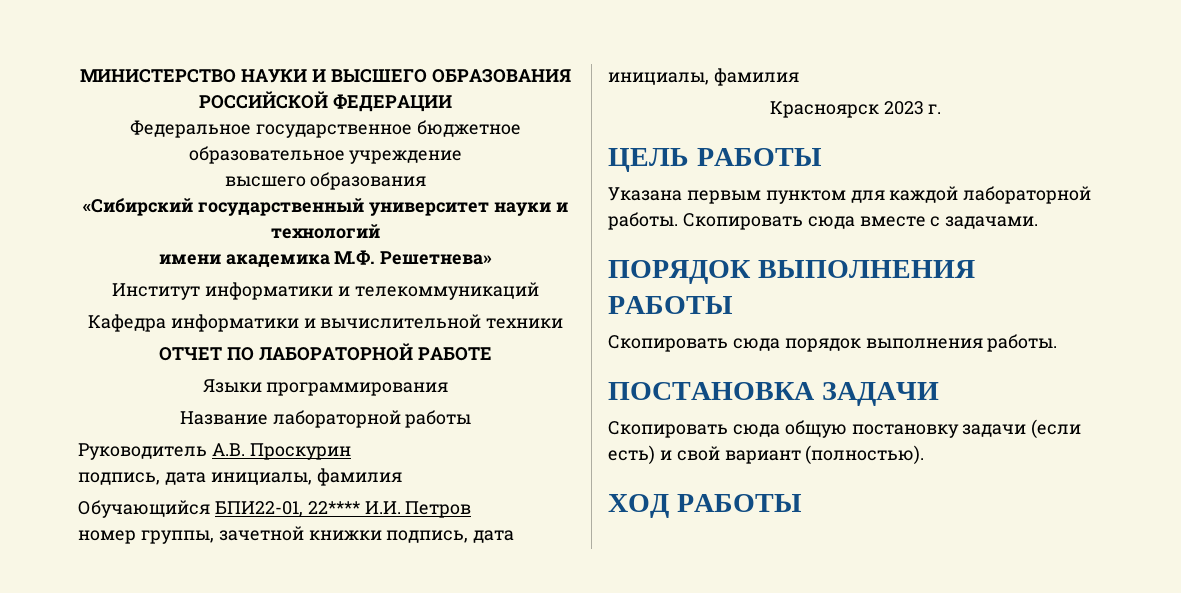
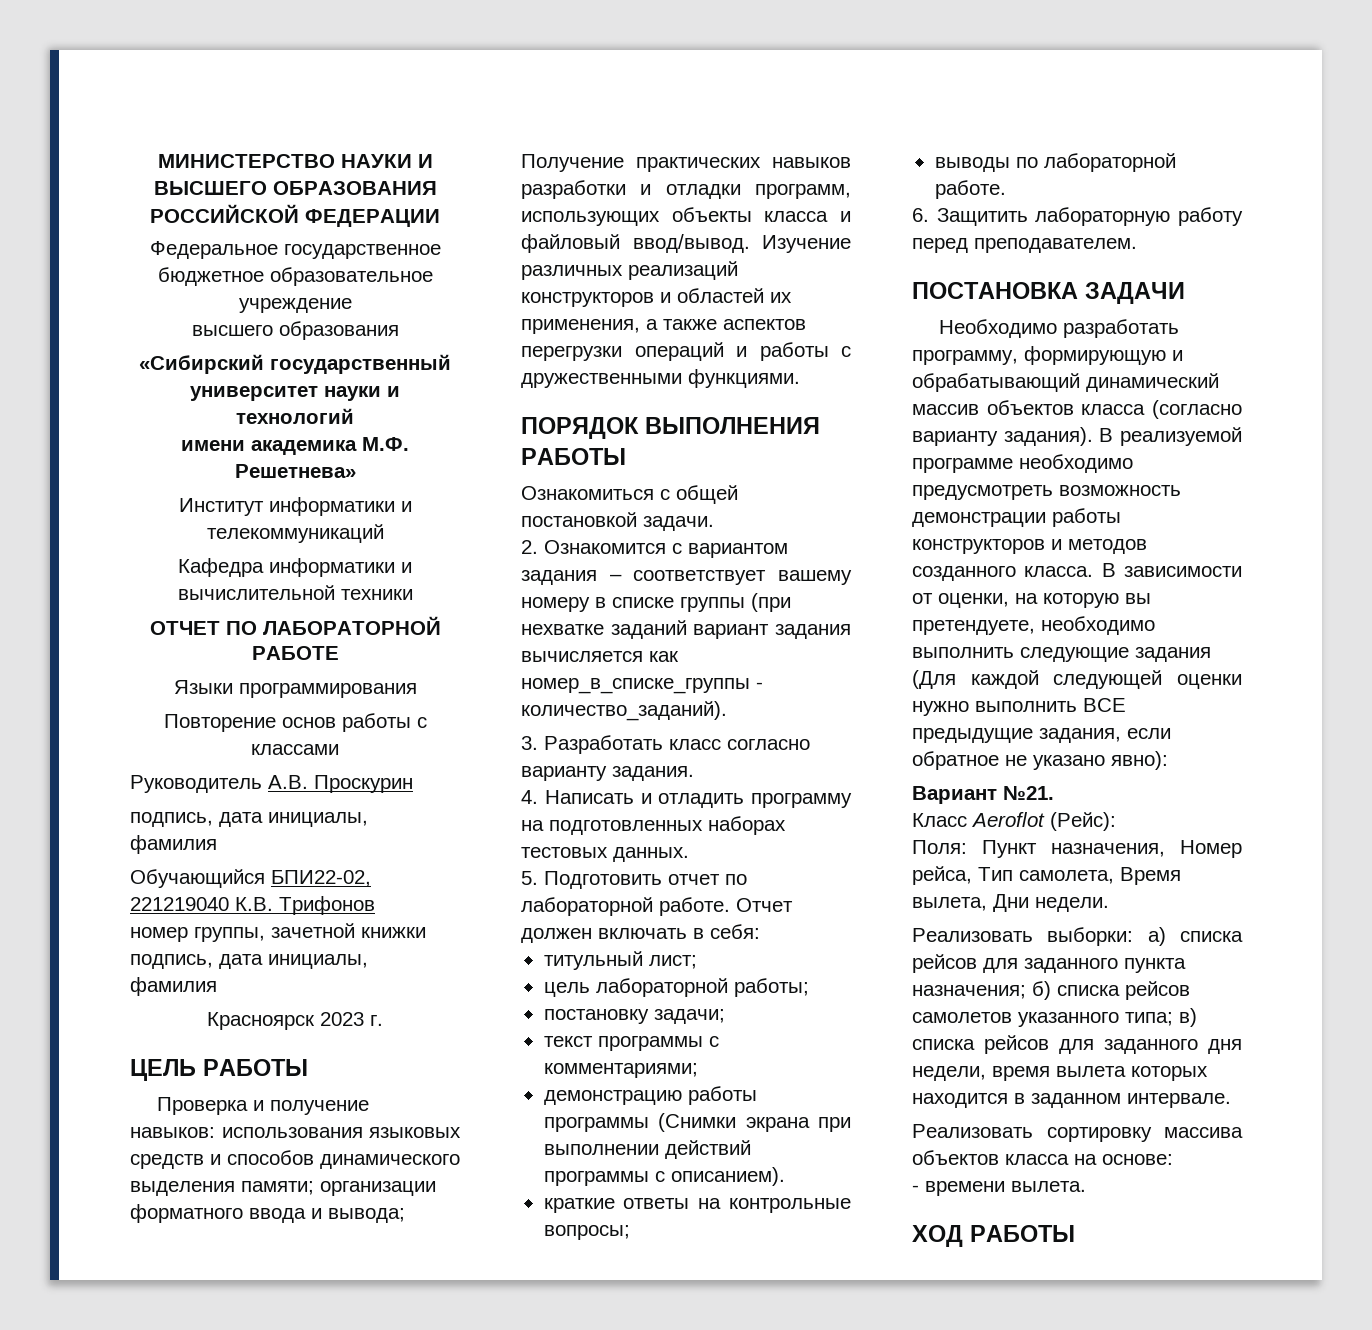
[179,410,472,428] Название лабораторной работы -> [163,713,427,732] [251,744,339,755] Повторение основ работы с классами
[214,501,472,518] БПИ22-01, 22**** И.И. Петров -> [271,870,371,887] [130,896,375,915] БПИ22-02, 221219040 К.В. Трифонов
[608,186,1092,204] [608,212,1039,230] [608,260,975,284] [608,296,733,314] [608,334,1058,352] [608,382,939,406] [608,419,1082,439] [608,445,925,465] Указана первым пунктом для каждой лабораторной работы. Скопировать сюда вместе с задачами. // ПОРЯДОК ВЫПОЛНЕНИЯ РАБОТЫ // Скопировать сюда порядок выполнения работы. // ПОСТАНОВКА ЗАДАЧИ // Скопировать сюда общую постановку задачи (если есть) и свой вариант (полностью). -> [157,1097,370,1115] [130,1127,461,1138] [130,1150,460,1169] [130,1181,436,1196] [130,1204,405,1223] [521,154,851,172] [521,180,851,199] [521,207,851,226] [521,234,851,253] [521,261,738,280] [521,288,792,307] [521,319,806,334] [521,342,851,361] [521,369,800,388] [521,417,820,439] [521,448,626,465] [521,485,738,504] [521,512,714,531] [521,540,788,558] [521,570,852,585] [521,593,791,612] [521,620,851,639] [521,651,679,662] [521,678,763,694] [521,701,727,721] [521,735,810,754] [521,766,694,781] [521,790,852,808] [521,816,786,835] [521,847,689,862] [521,871,747,889] [521,897,793,916] [521,924,760,943] [543,951,697,970] [543,978,809,997] [543,1009,725,1024] [543,1036,719,1051] [543,1063,698,1078] [543,1086,757,1105] [543,1113,851,1132] [543,1140,751,1159] [543,1167,785,1186] [543,1198,851,1213] [543,1225,630,1240] [934,153,1176,172] [934,180,1006,199] [912,207,1243,226] [912,238,1137,253] [912,282,1185,304] [939,319,1180,338] [912,346,1183,365] [912,373,1219,392] [912,400,1242,419] [912,427,1242,446] [912,454,1133,473] [912,485,1181,500] [912,508,1121,527] [912,539,1147,554] [912,563,1242,581] [912,593,1151,608] [912,616,1155,635] [912,647,1211,662] [912,670,1242,689] [912,698,1126,716] [912,728,1171,743] [912,751,1168,770] [912,786,1054,804] [912,812,1116,831] [912,840,1242,858] [912,866,1181,885] [912,894,1109,912] [912,927,1243,946] [912,954,1186,973] [912,981,1190,1000] [912,1008,1197,1027] [912,1035,1242,1054] [912,1066,1208,1081] [912,1093,1231,1108] [912,1124,1243,1142] [912,1150,1173,1165] [912,1181,1086,1196] Проверка и получение навыков: использования языковых средств и способов динамического выделения памяти; организации форматного ввода и вывода; Получение практических навыков разработки и отладки программ, использующих объекты класса и файловый ввод/вывод. Изучение различных реализаций конструкторов и областей их применения, а также аспектов перегрузки операций и работы с дружественными функциями. // ПОРЯДОК ВЫПОЛНЕНИЯ РАБОТЫ // Ознакомиться с общей постановкой задачи. // 2. Ознакомится с вариантом задания – соответствует вашему номеру в списке группы (при нехватке заданий вариант задания вычисляется как номер_в_списке_группы - количество_заданий). // 3. Разработать класс согласно варианту задания. // 4. Написать и отладить программу на подготовленных наборах тестовых данных. // 5. Подготовить отчет по лабораторной работе. Отчет должен включать в себя: // титульный лист; // цель лабораторной работы; // постановку задачи; // текст программы с комментариями; // демонстрацию работы программы (Снимки экрана при выполнении действий программы с описанием). // краткие ответы на контрольные вопросы; // выводы по лабораторной работе. // 6. Защитить лабораторную работу перед преподавателем. // ПОСТАНОВКА ЗАДАЧИ // Необходимо разработать программу, формирующую и обрабатывающий динамический массив объектов класса (согласно варианту задания). В реализуемой программе необходимо предусмотреть возможность демонстрации работы конструкторов и методов созданного класса. В зависимости от оценки, на которую вы претендуете, необходимо выполнить следующие задания (Для каждой следующей оценки нужно выполнить ВСЕ предыдущие задания, если обратное не указано явно): // Вариант №21. // Класс Aeroflot (Рейс): // Поля: Пункт назначения, Номер рейса, Тип самолета, Время вылета, Дни недели. // Реализовать выборки: а) списка рейсов для заданного пункта назначения; б) списка рейсов самолетов указанного типа; в) списка рейсов для заданного дня недели, время вылета которых находится в заданном интервале. // Реализовать сортировку массива объектов класса на основе: // - времени вылета.

